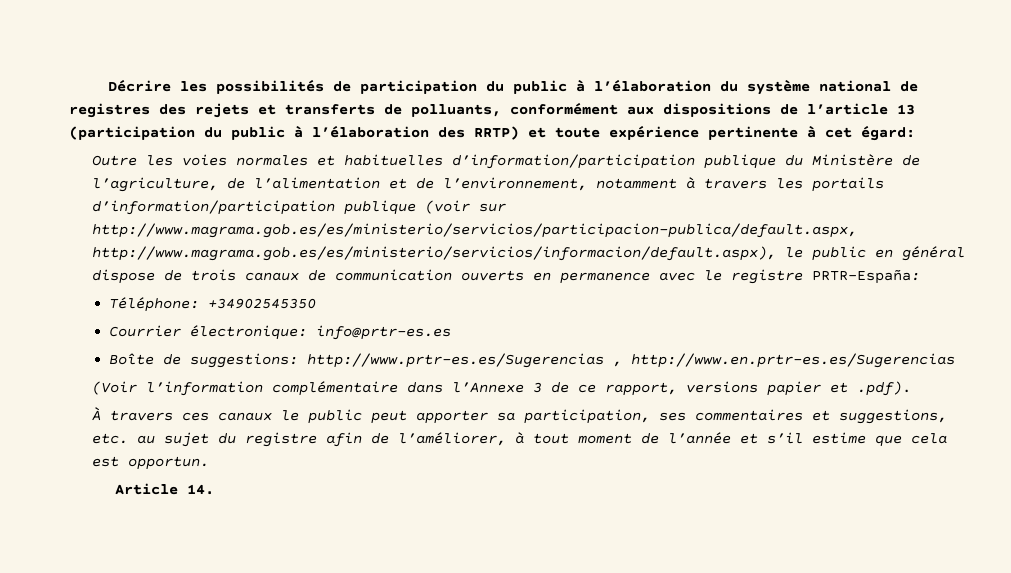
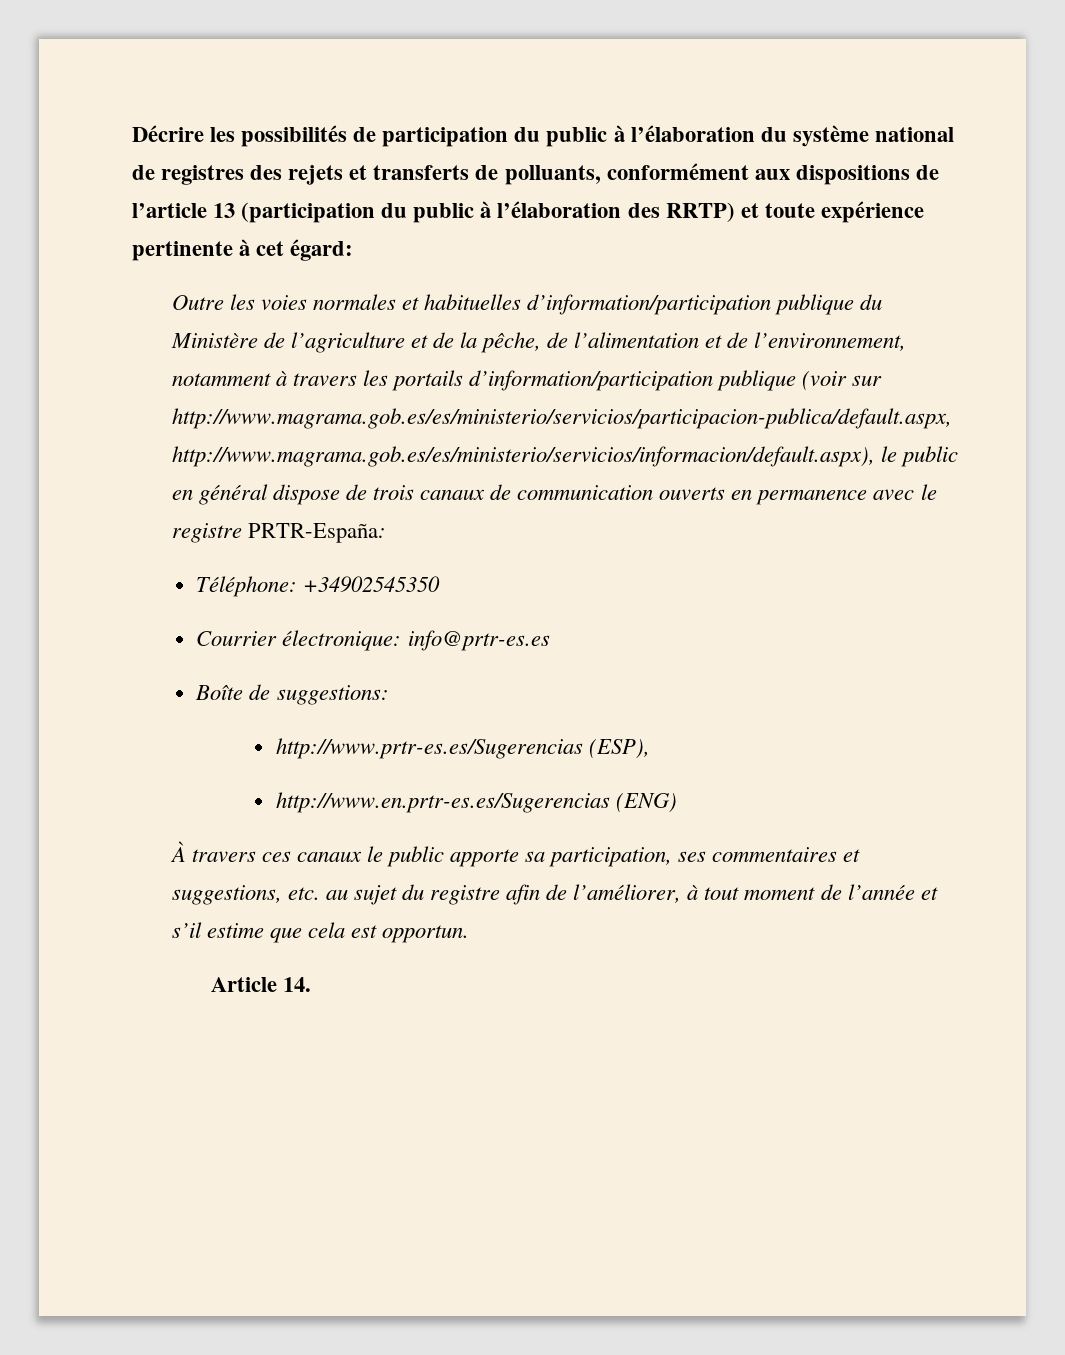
[92,177,219,192] l’agriculture, -> [290,332,542,353] l’agriculture et de la pêche,
[307,353,623,368] http://www.prtr-es.es/Sugerencias , -> [275,738,650,759] // http://www.prtr-es.es/Sugerencias (ESP), //
[92,381,912,396] // (Voir l’information complémentaire dans l’Annexe 3 de ce rapport, versions papier et .pdf). -> [615,793,677,813] (ENG)
[371,410,489,424] peut apporter -> [450,849,520,867] apporte

